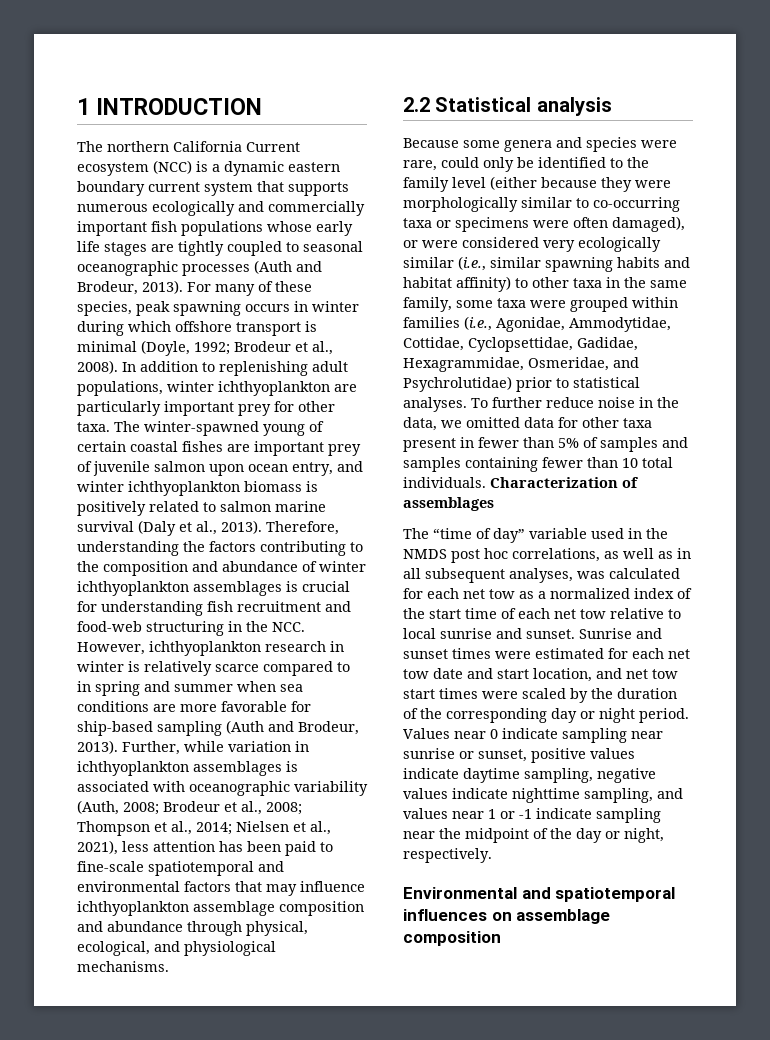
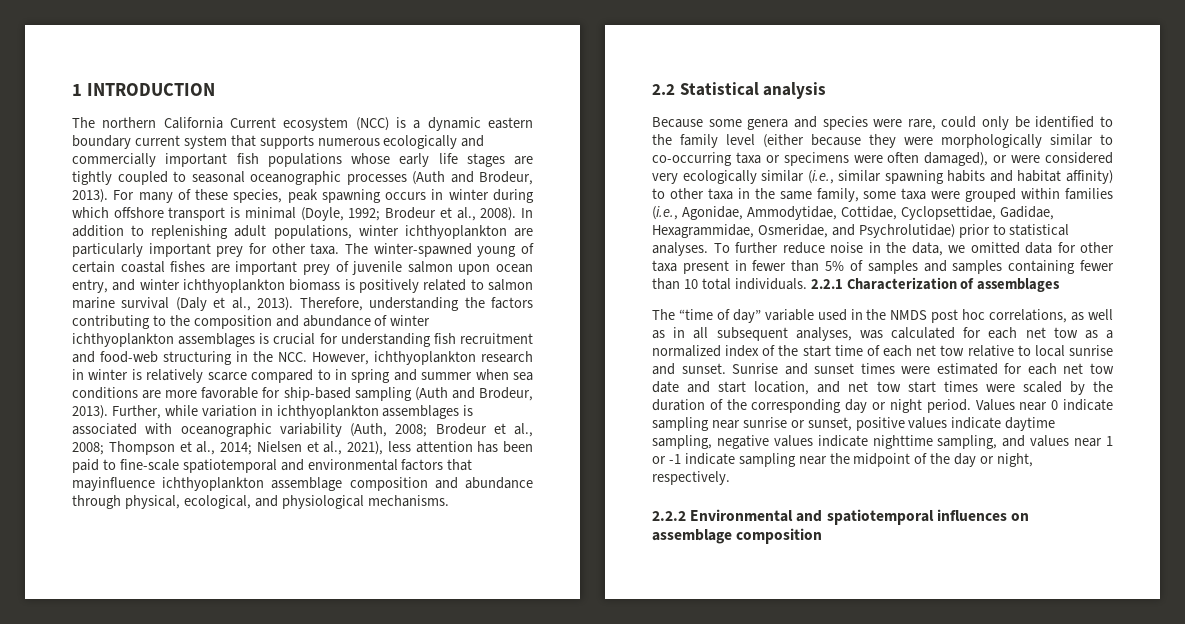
[266,881,365,896] may influence -> [72,477,155,491] mayinfluence
(486, 482) none -> [810,279,843,289] 2.2.1
(492, 855) none -> [652,511,686,521] 2.2.2

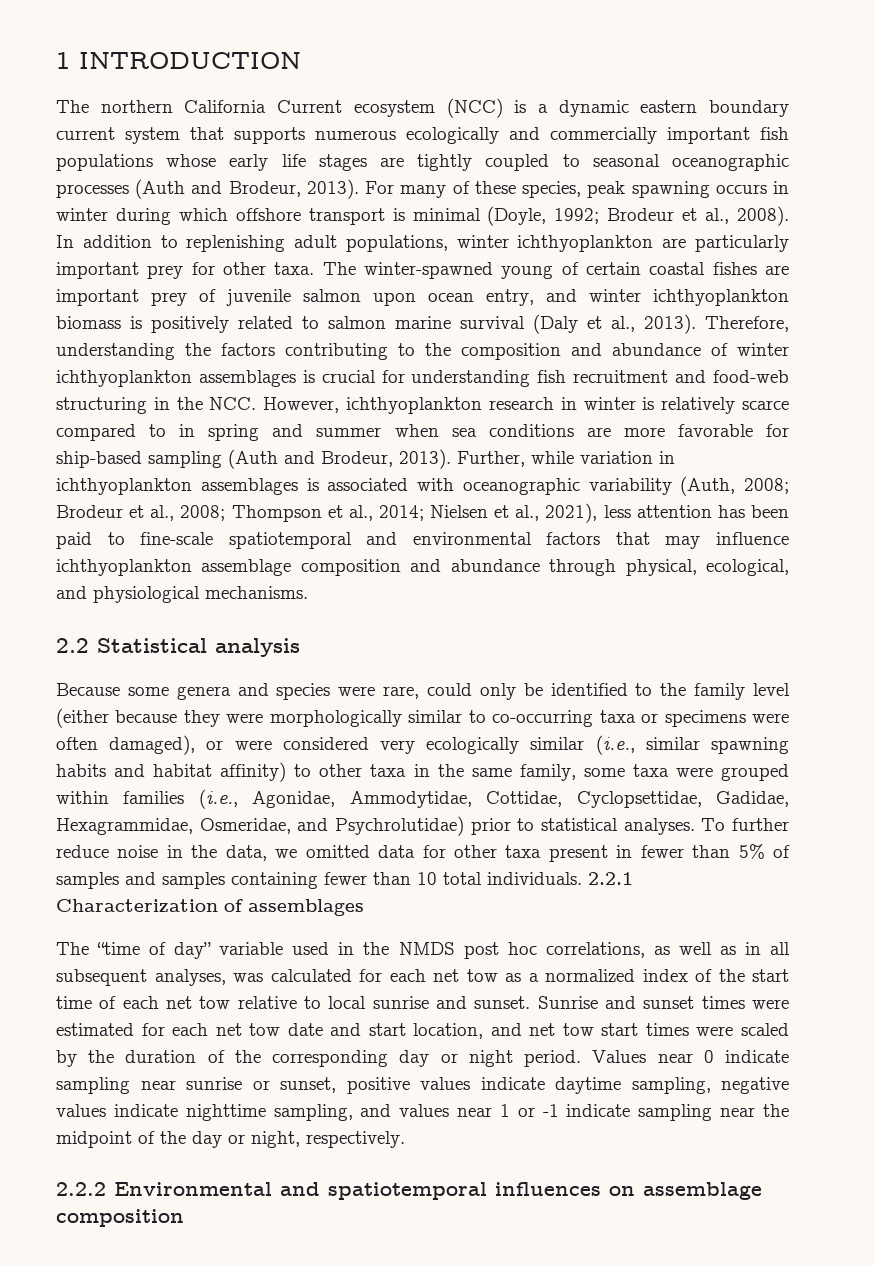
[72,477,155,491] mayinfluence -> [665,532,789,549] may influence

